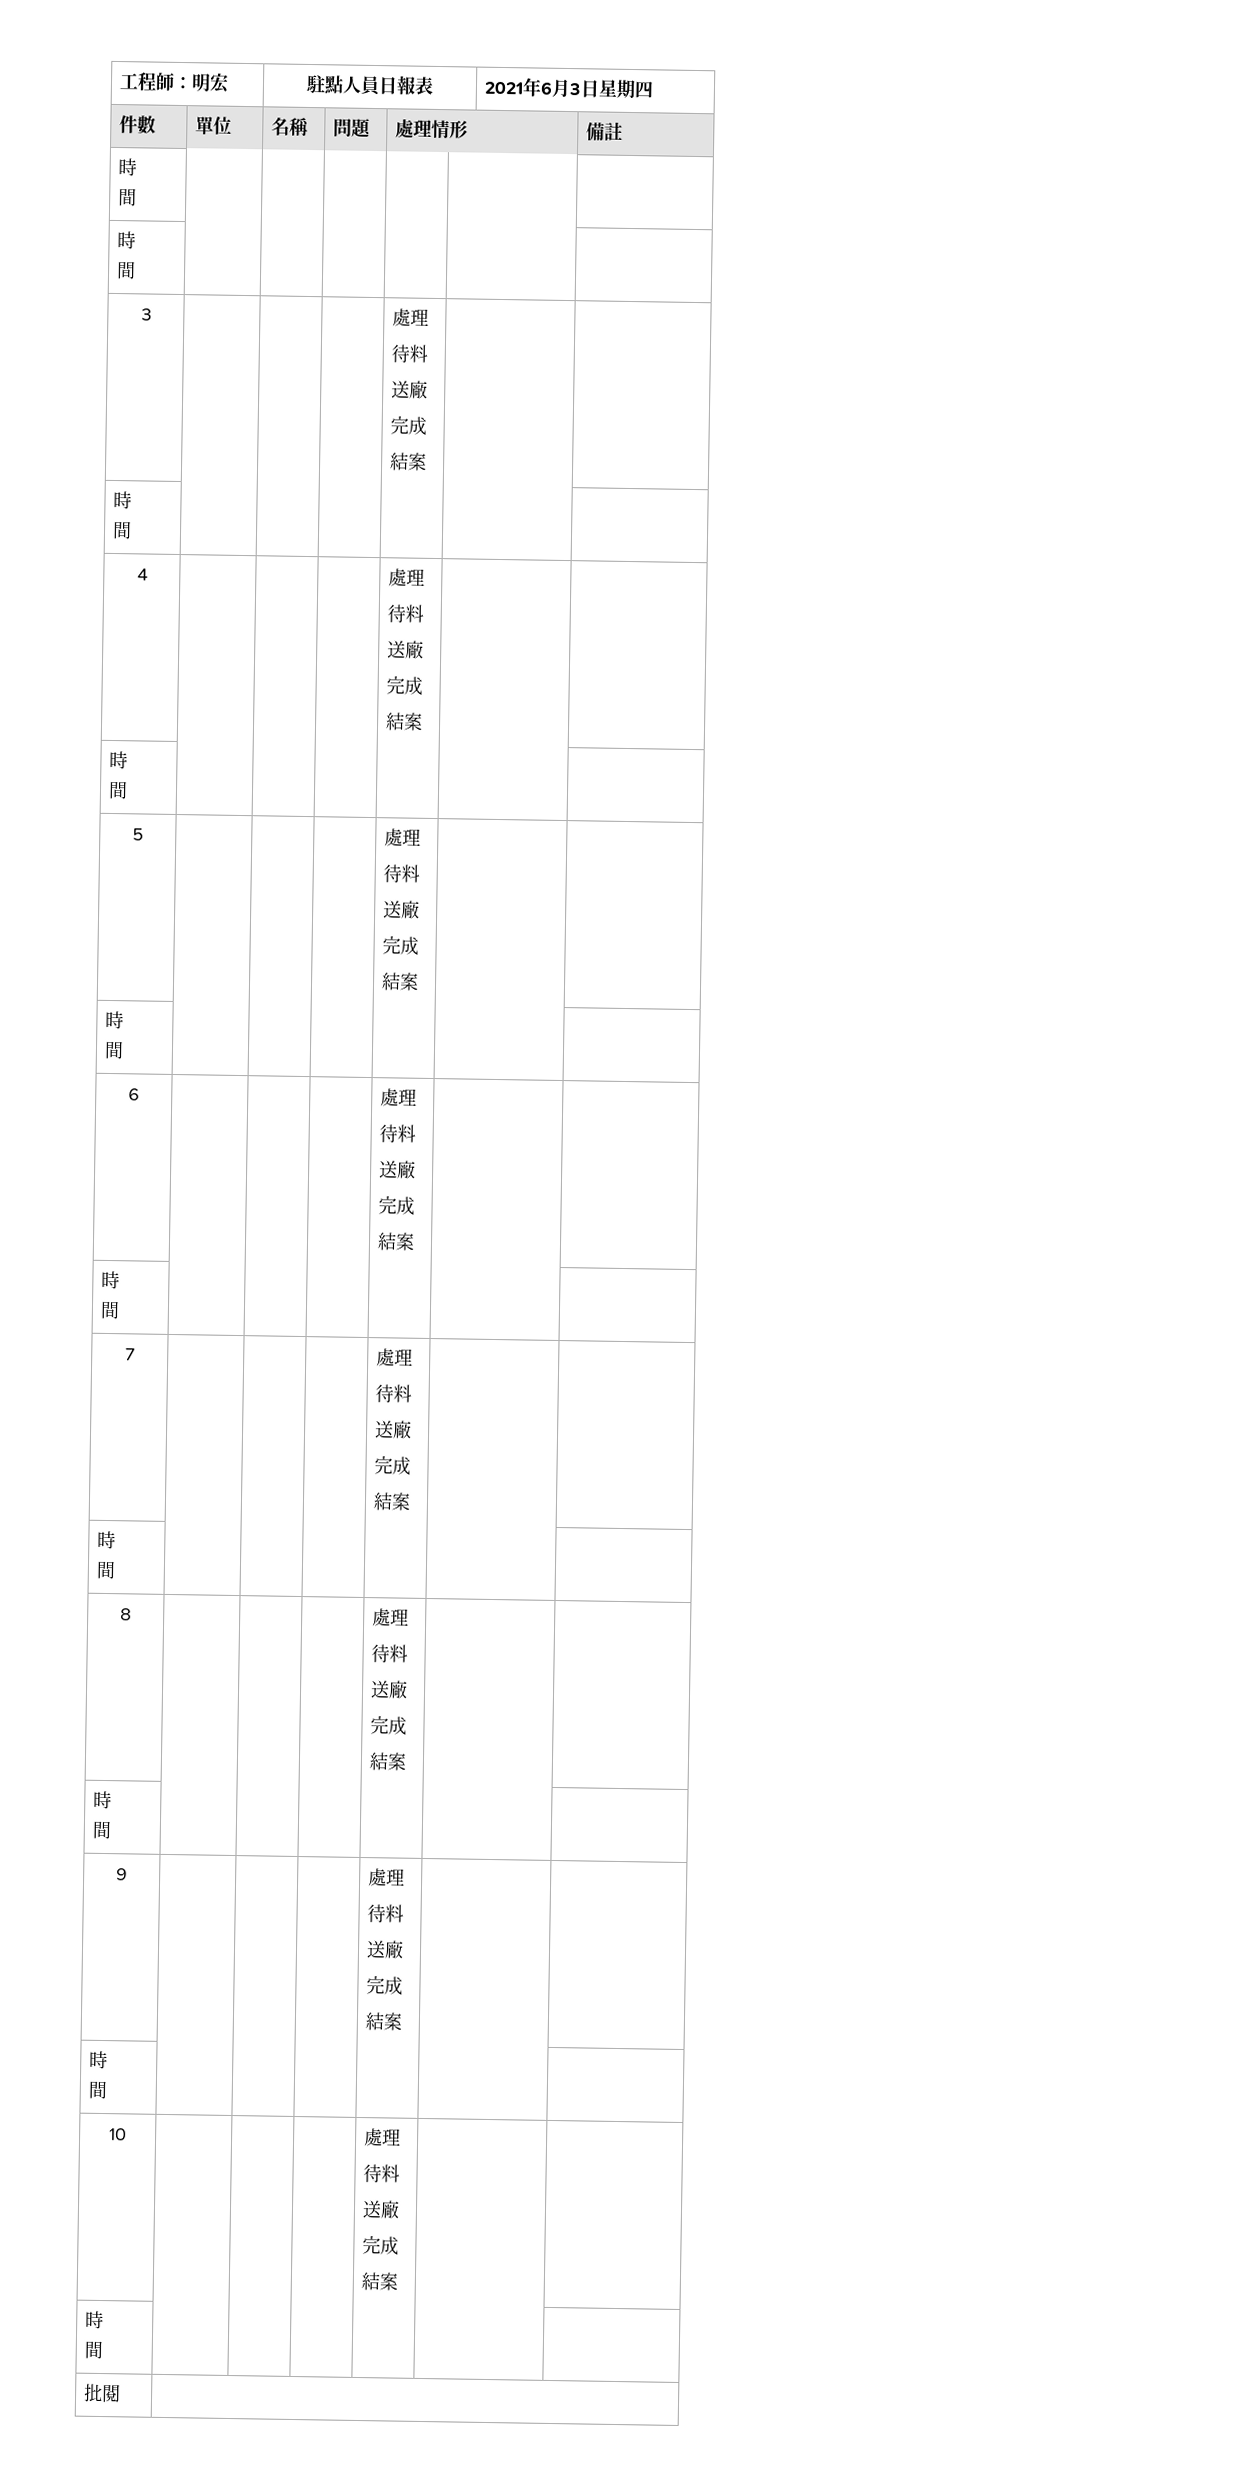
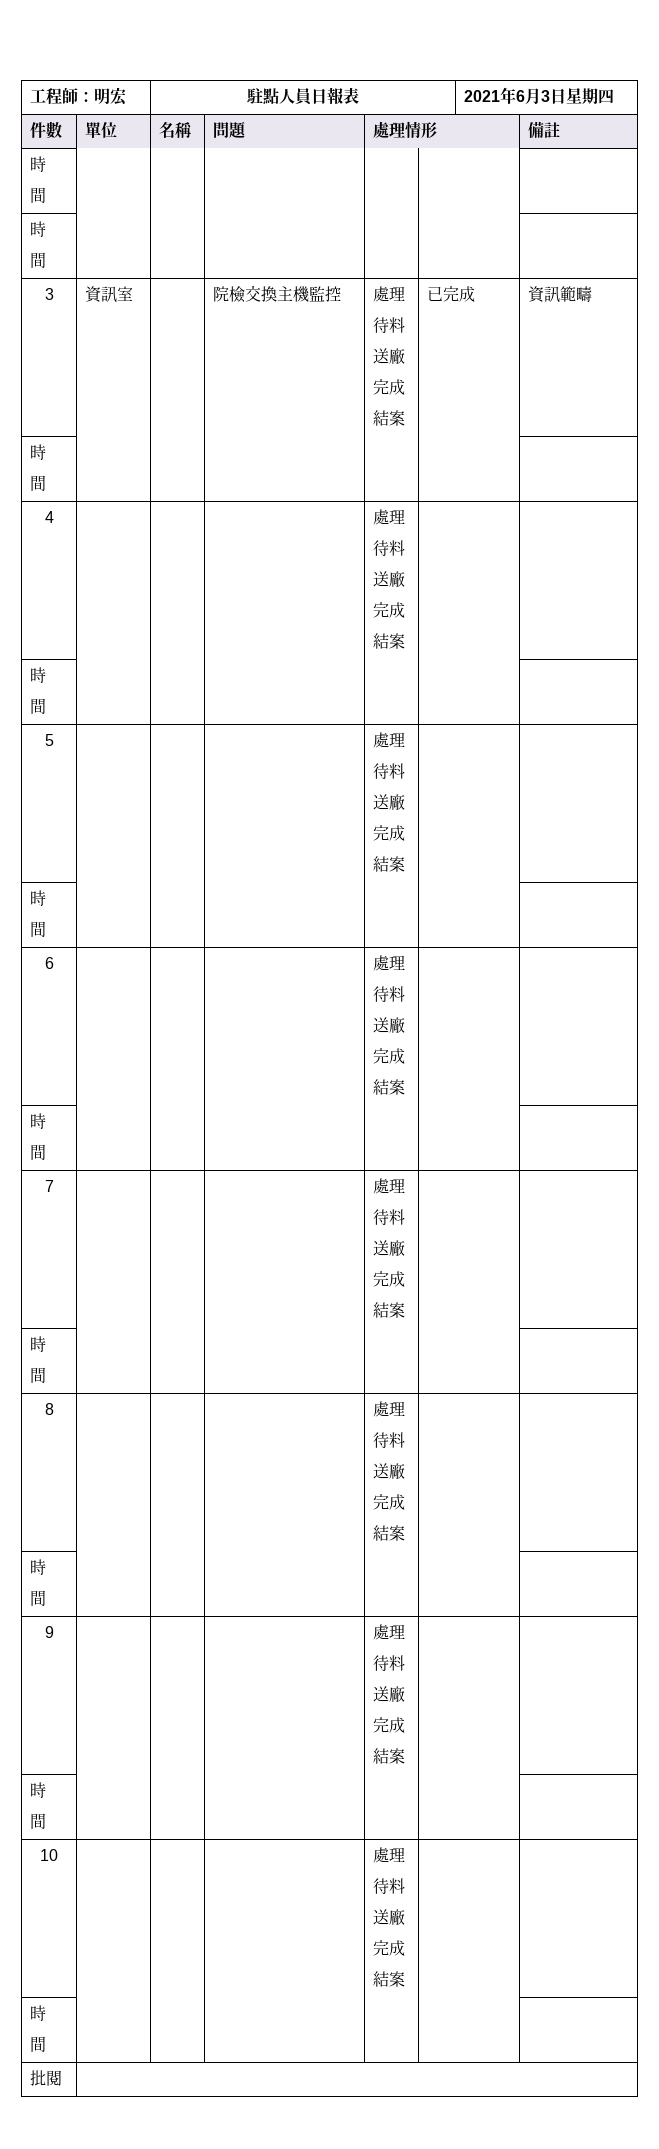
[392,308,430,327] [391,344,429,363] [391,380,429,399] [390,415,428,435] [390,452,428,471] | | | 處理 // 待料 // 送廠 // 完成 // 結案 | | -> [85,286,134,303] [213,285,342,303] [373,286,406,302] [373,317,406,333] [373,348,406,364] [373,379,406,395] [373,410,406,426] [427,286,476,302] [528,286,593,303] 資訊室 | | 院檢交換主機監控 | 處理 // 待料 // 送廠 // 完成 // 結案 | 已完成 | 資訊範疇

